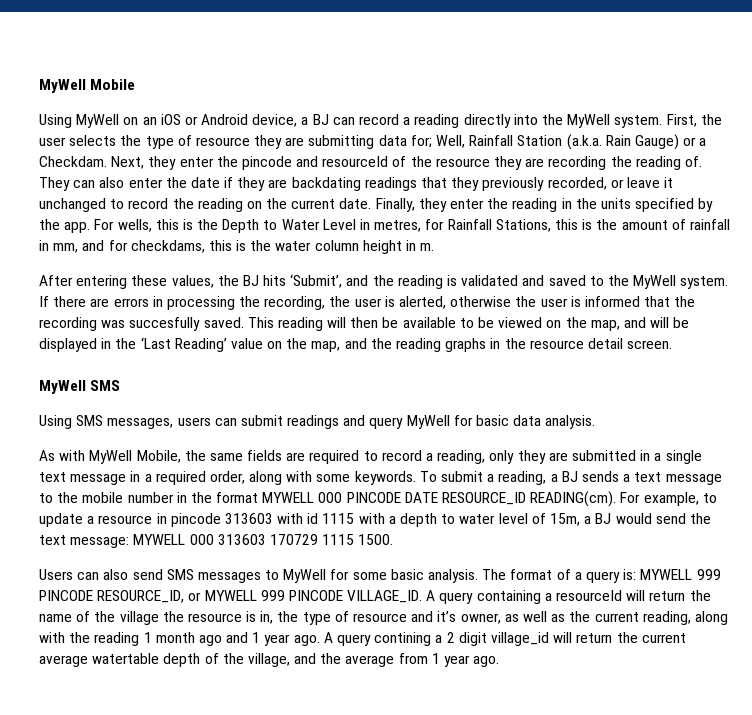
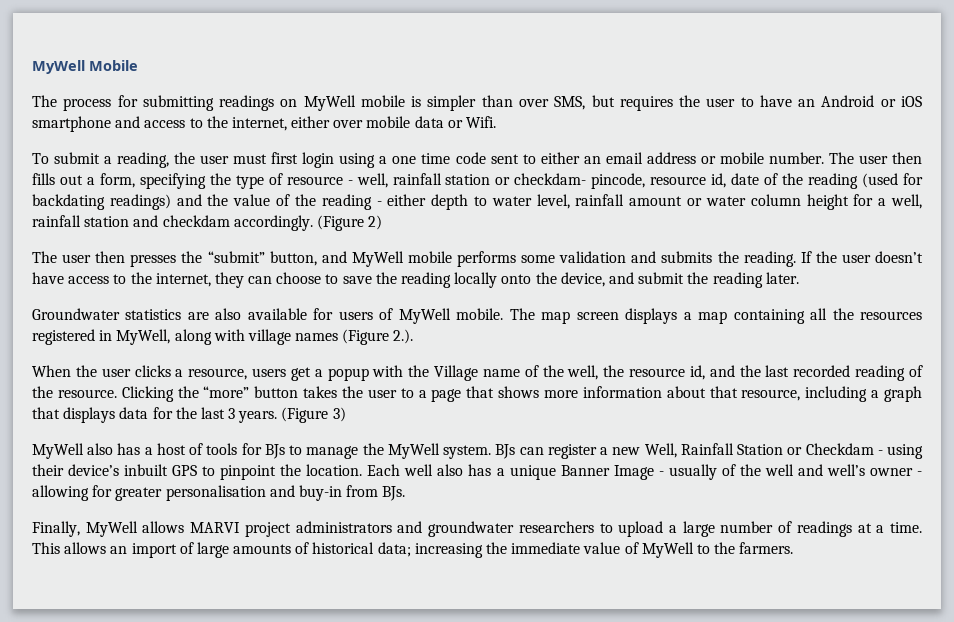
[39,114,722,128] [39,134,707,150] [39,156,702,170] [39,177,674,191] [39,198,714,212] [39,219,730,233] [39,240,435,254] [39,274,729,289] [39,296,696,310] [39,317,690,331] [39,337,673,352] [39,380,121,394] [39,415,596,429] [39,450,702,464] [39,471,722,485] [39,491,717,507] [39,513,711,527] [39,534,394,548] [39,569,721,583] [39,590,711,604] [39,611,728,625] [39,632,686,646] [39,653,500,667] Using MyWell on an iOS or Android device, a BJ can record a reading directly into the MyWell system. First, the user selects the type of resource they are submitting data for; Well, Rainfall Station (a.k.a. Rain Gauge) or a Checkdam. Next, they enter the pincode and resourceId of the resource they are recording the reading of. They can also enter the date if they are backdating readings that they previously recorded, or leave it unchanged to record the reading on the current date. Finally, they enter the reading in the units specified by the app. For wells, this is the Depth to Water Level in metres, for Rainfall Stations, this is the amount of rainfall in mm, and for checkdams, this is the water column height in m. // After entering these values, the BJ hits ‘Submit’, and the reading is validated and saved to the MyWell system. If there are errors in processing the recording, the user is alerted, otherwise the user is informed that the recording was succesfully saved. This reading will then be available to be viewed on the map, and will be displayed in the ‘Last Reading’ value on the map, and the reading graphs in the resource detail screen. // MyWell SMS // Using SMS messages, users can submit readings and query MyWell for basic data analysis. // As with MyWell Mobile, the same fields are required to record a reading, only they are submitted in a single text message in a required order, along with some keywords. To submit a reading, a BJ sends a text message to the mobile number in the format MYWELL 000 PINCODE DATE RESOURCE_ID READING(cm). For example, to update a resource in pincode 313603 with id 1115 with a depth to water level of 15m, a BJ would send the text message: MYWELL 000 313603 170729 1115 1500. // Users can also send SMS messages to MyWell for some basic analysis. The format of a query is: MYWELL 999 PINCODE RESOURCE_ID, or MYWELL 999 PINCODE VILLAGE_ID. A query containing a resourceId will return the name of the village the resource is in, the type of resource and it’s owner, as well as the current reading, along with the reading 1 month ago and 1 year ago. A query contining a 2 digit village_id will return the current average watertable depth of the village, and the average from 1 year ago. -> [32,95,922,111] [32,116,497,132] [32,152,922,168] [32,173,923,189] [32,194,923,210] [32,215,383,231] [32,251,924,267] [32,272,799,288] [32,308,923,324] [32,329,414,345] [32,365,924,381] [32,386,922,402] [32,407,346,423] [32,443,924,459] [32,464,922,480] [32,485,406,501] [32,521,922,537] [32,542,794,558] The process for submitting readings on MyWell mobile is simpler than over SMS, but requires the user to have an Android or iOS smartphone and access to the internet, either over mobile data or Wifi. // To submit a reading, the user must first login using a one time code sent to either an email address or mobile number. The user then fills out a form, specifying the type of resource - well, rainfall station or checkdam- pincode, resource id, date of the reading (used for backdating readings) and the value of the reading - either depth to water level, rainfall amount or water column height for a well, rainfall station and checkdam accordingly. (Figure 2) // The user then presses the “submit” button, and MyWell mobile performs some validation and submits the reading. If the user doesn’t have access to the internet, they can choose to save the reading locally onto the device, and submit the reading later. // Groundwater statistics are also available for users of MyWell mobile. The map screen displays a map containing all the resources registered in MyWell, along with village names (Figure 2.). // When the user clicks a resource, users get a popup with the Village name of the well, the resource id, and the last recorded reading of the resource. Clicking the “more” button takes the user to a page that shows more information about that resource, including a graph that displays data for the last 3 years. (Figure 3) // MyWell also has a host of tools for BJs to manage the MyWell system. BJs can register a new Well, Rainfall Station or Checkdam - using their device’s inbuilt GPS to pinpoint the location. Each well also has a unique Banner Image - usually of the well and well’s owner - allowing for greater personalisation and buy-in from BJs. // Finally, MyWell allows MARVI project administrators and groundwater researchers to upload a large number of readings at a time. This allows an import of large amounts of historical data; increasing the immediate value of MyWell to the farmers.

